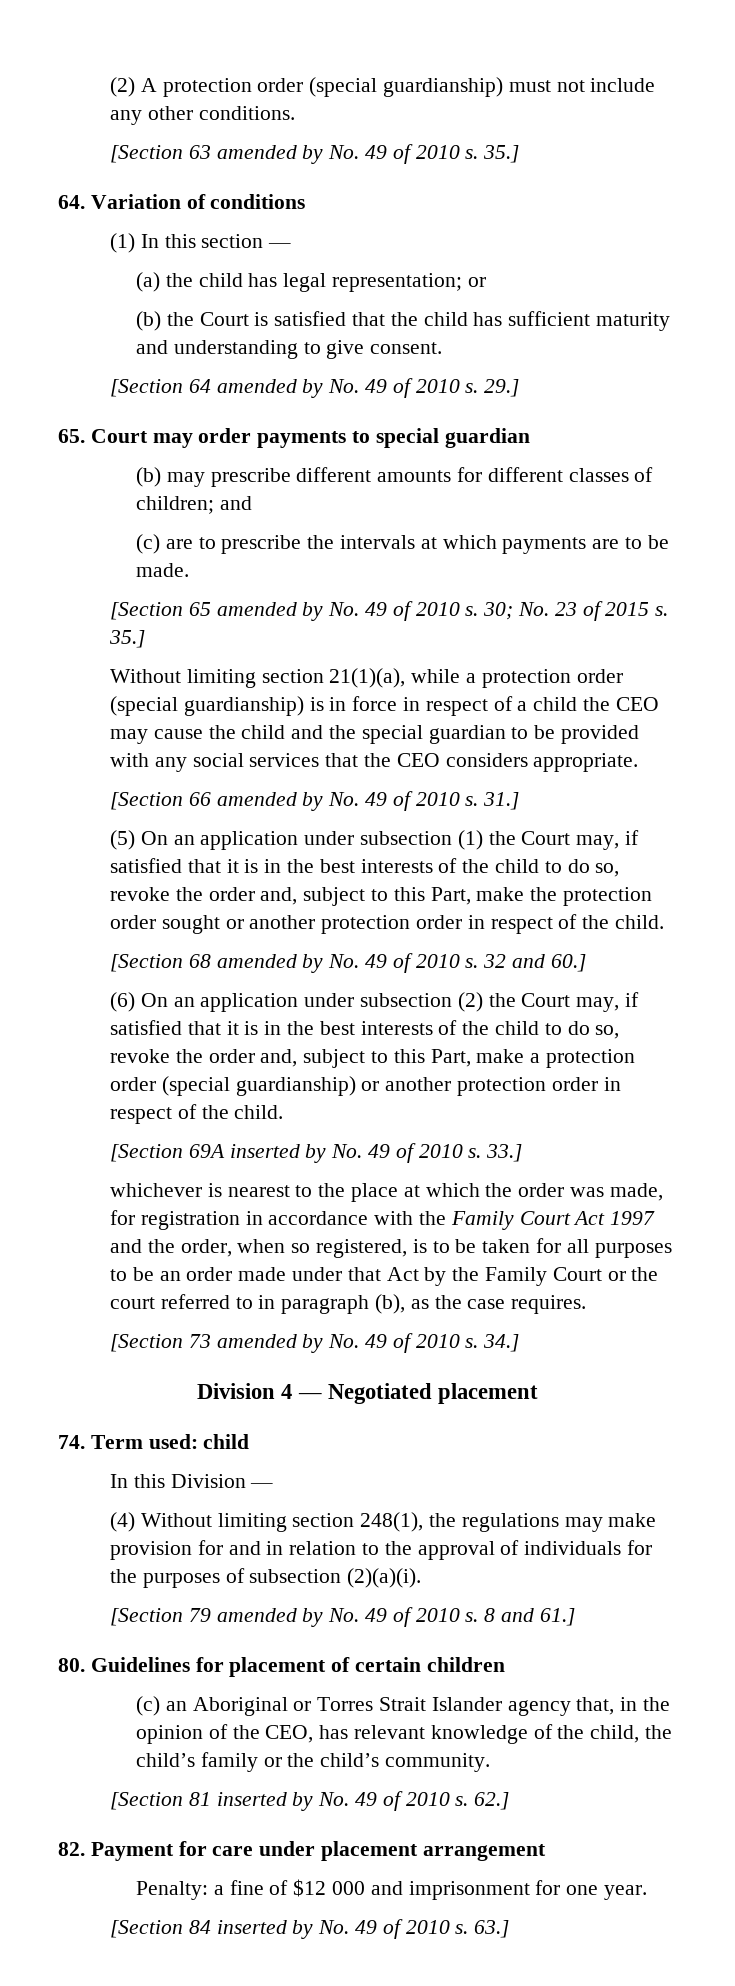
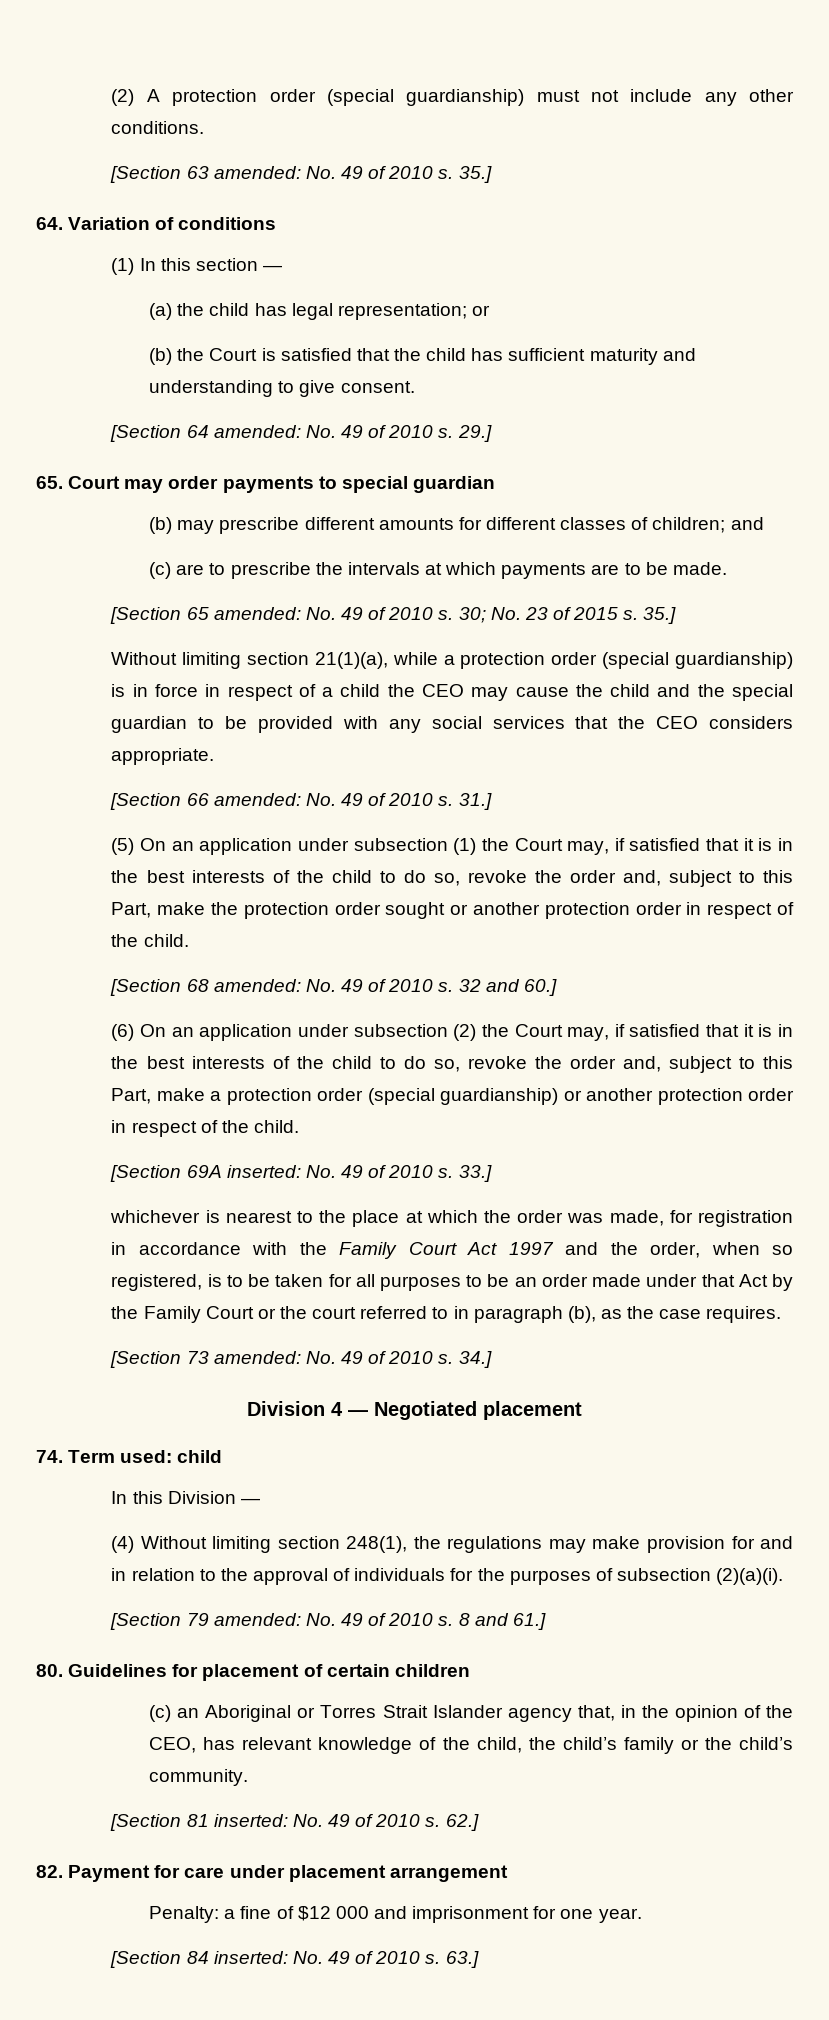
[216,145,324,164] amended by -> [213,166,301,179] amended:
[216,379,324,398] amended by -> [213,425,301,438] amended:
[216,602,324,621] amended by -> [213,607,301,620] amended:
[216,792,324,811] amended by -> [213,793,301,806] amended:
[216,954,324,973] amended by -> [213,979,301,992] amended:
[229,1144,327,1163] inserted by -> [226,1165,301,1178] inserted:
[216,1334,324,1353] amended by -> [213,1351,301,1364] amended:
[216,1608,324,1627] amended by -> [213,1613,301,1626] amended:
[216,1792,314,1811] inserted by -> [213,1814,288,1827] inserted:
[216,1920,314,1939] inserted by -> [213,1951,288,1964] inserted:

